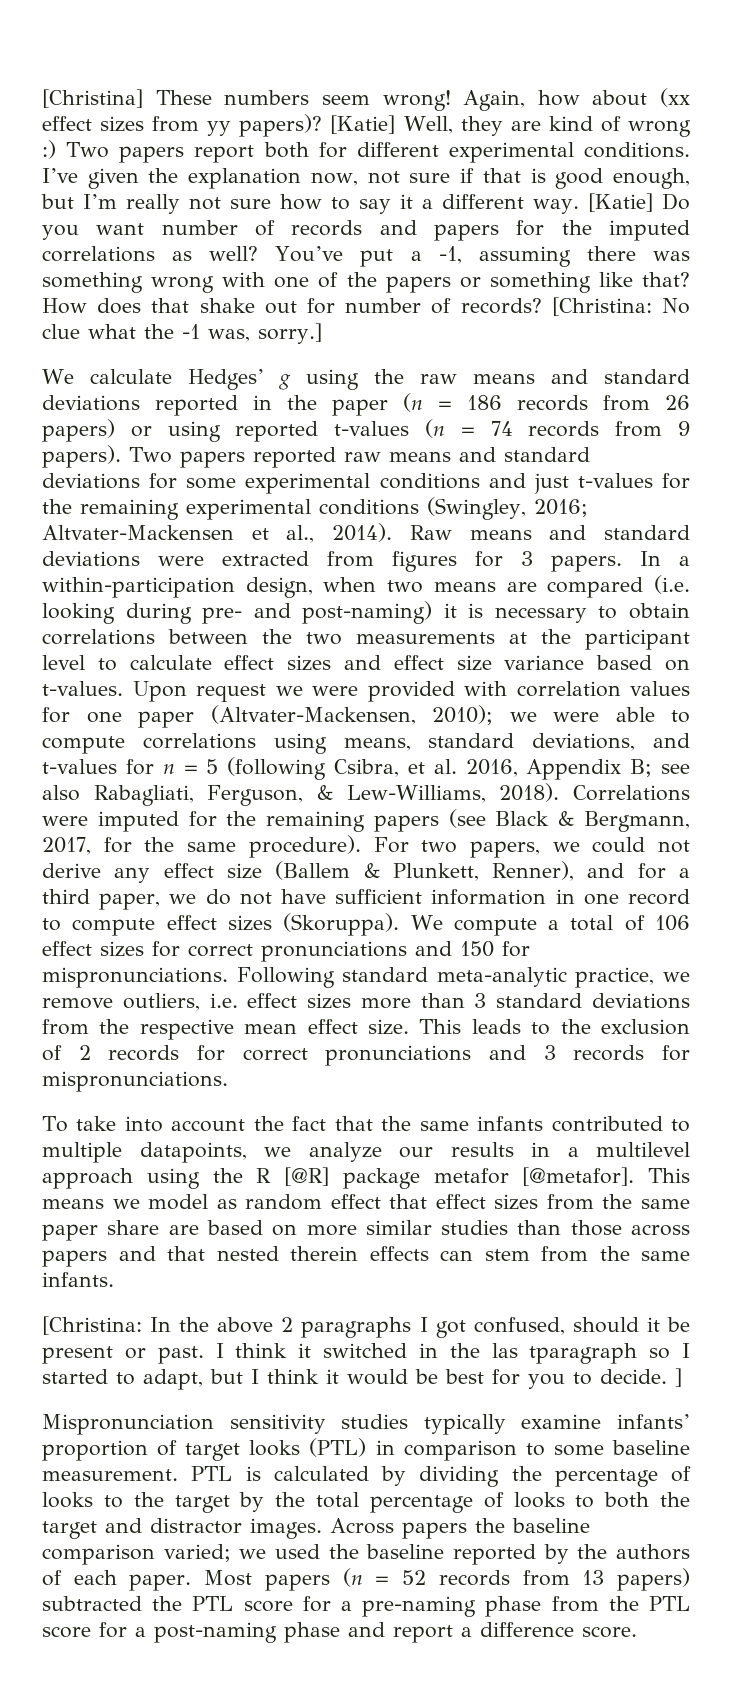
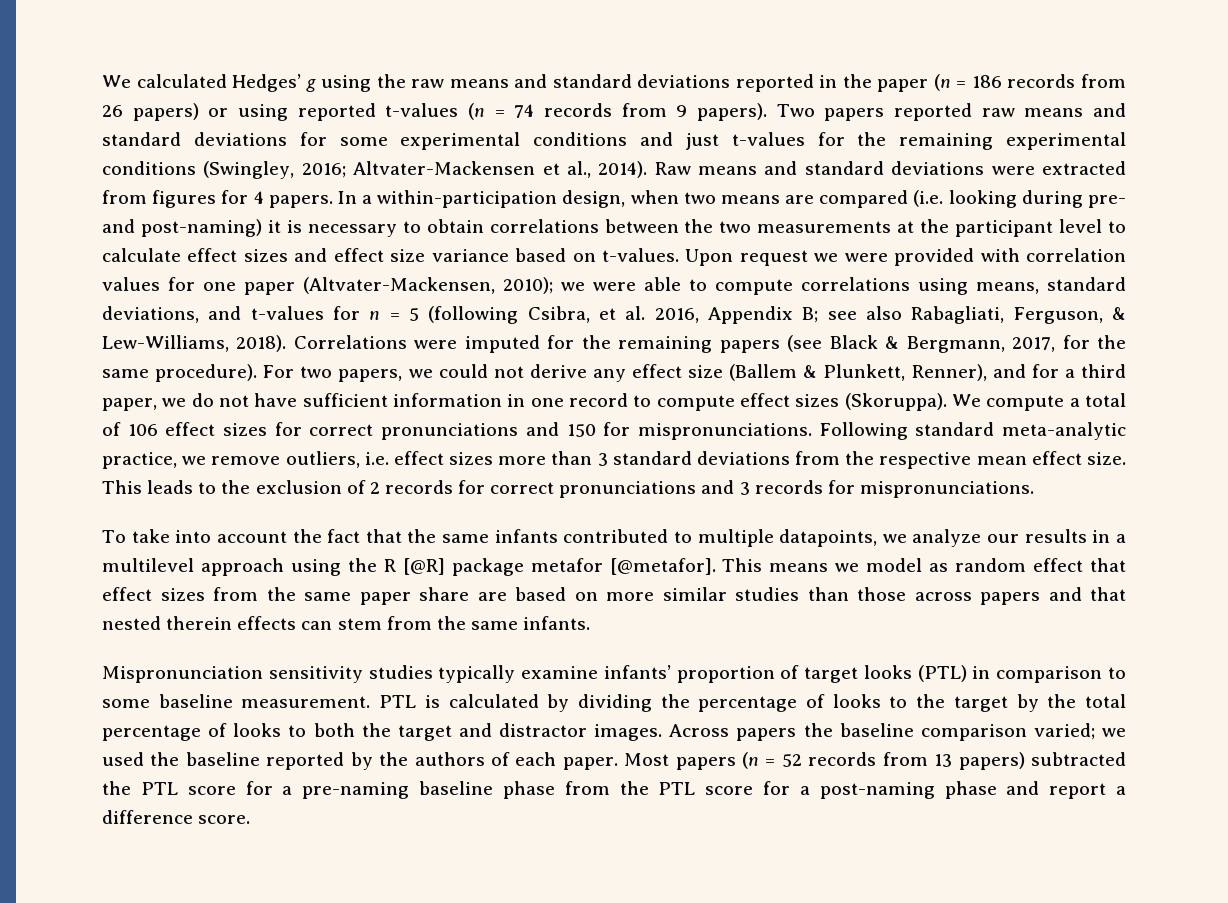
[42,88,690,111] [42,114,691,137] [42,140,690,163] [42,168,690,189] [41,193,690,214] [42,220,690,241] [42,246,690,267] [42,272,691,293] [42,297,690,316] [42,323,322,344] [42,369,172,384] [Christina] These numbers seem wrong! Again, how about (xx effect sizes from yy papers)? [Katie] Well, they are kind of wrong :) Two papers report both for different experimental conditions. I’ve given the explanation now, not sure if that is good enough, but I’m really not sure how to say it a different way. [Katie] Do you want number of records and papers for the imputed correlations as well? You’ve put a -1, assuming there was something wrong with one of the papers or something like that? How does that shake out for number of records? [Christina: No clue what the -1 was, sorry.] // We calculate -> [102,74,227,88] We calculated
[521,551,533,566] 3 -> [253,191,264,204] 4
[42,1316,690,1338] [42,1343,690,1364] [42,1368,682,1390] // [Christina: In the above 2 paragraphs I got confused, should it be present or past. I think it switched in the las tparagraph so I started to adapt, but I think it would be best for you to decide. ] -> (591, 623) none
(477, 1606) none -> [419,781,493,795] baseline

